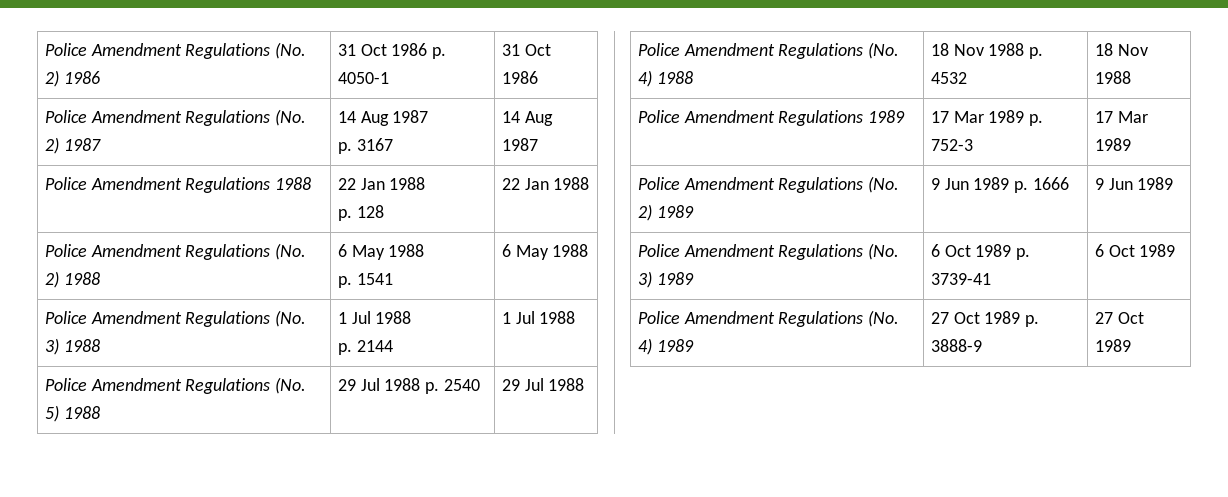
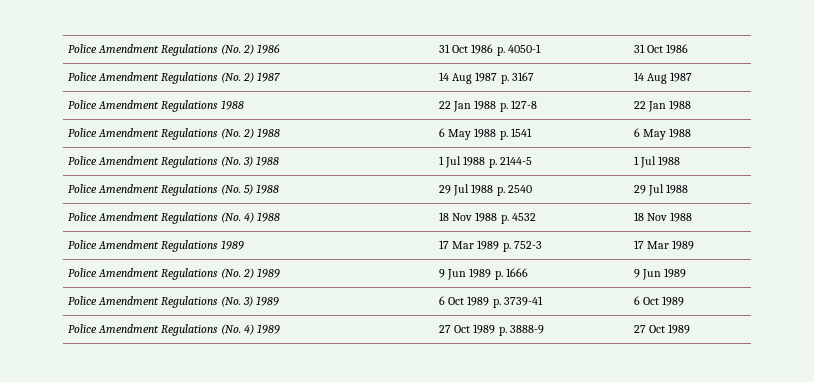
(429, 116) // -> (498, 77) none
[337,205,384,221] // p. 128 -> [499,100,537,112] p. 127-8
(425, 250) // -> (497, 133) none
[337,340,393,355] // p. 2144 -> [488,156,532,168] p. 2144-5

